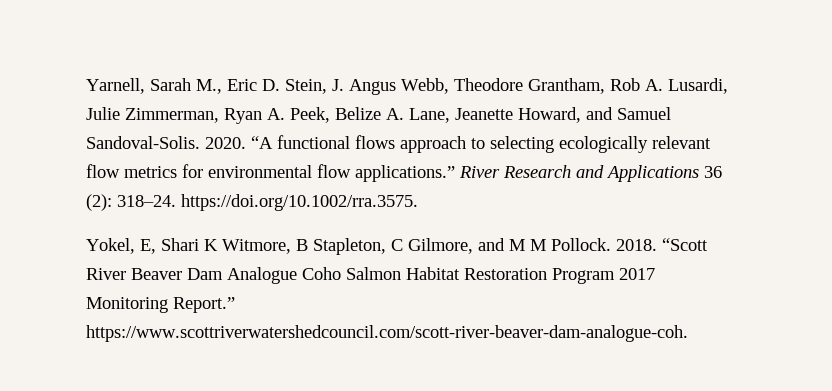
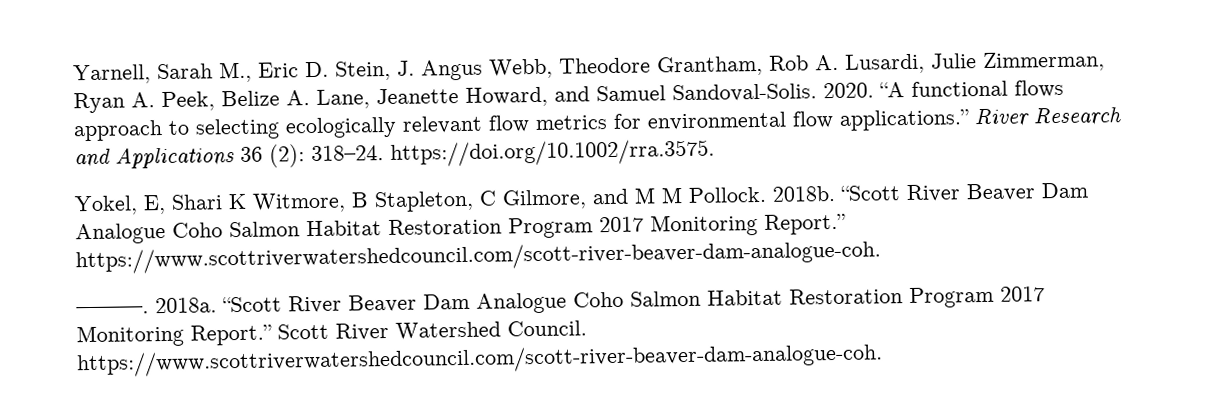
[616,239,657,251] 2018. -> [772,185,835,202] 2018b.
(688, 333) none -> [76,286,1045,315] [76,320,587,348] [76,342,883,378] // ———. 2018a. “Scott River Beaver Dam Analogue Coho Salmon Habitat Restoration Program 2017 Monitoring Report.” Scott River Watershed Council. https://www.scottriverwatershedcouncil.com/scott-river-beaver-dam-analogue-coh.

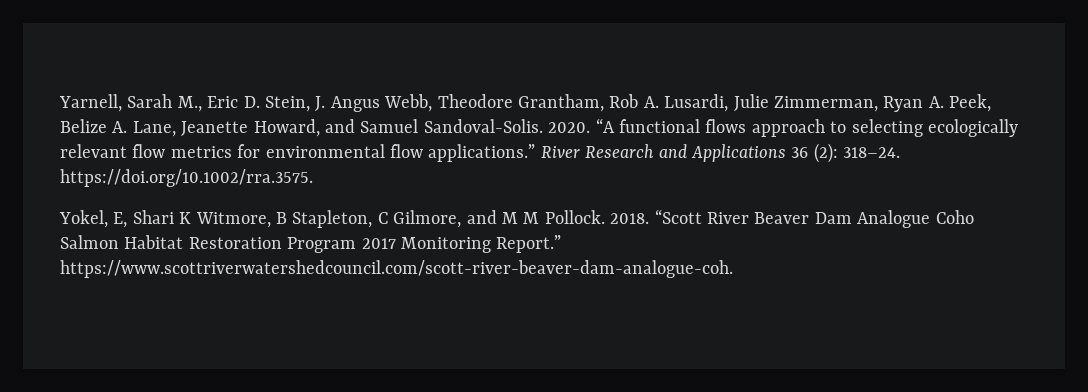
[772,185,835,202] 2018b. -> [610,213,650,224] 2018.
[76,286,1045,315] [76,320,587,348] [76,342,883,378] // ———. 2018a. “Scott River Beaver Dam Analogue Coho Salmon Habitat Restoration Program 2017 Monitoring Report.” Scott River Watershed Council. https://www.scottriverwatershedcouncil.com/scott-river-beaver-dam-analogue-coh. -> (733, 269) none

